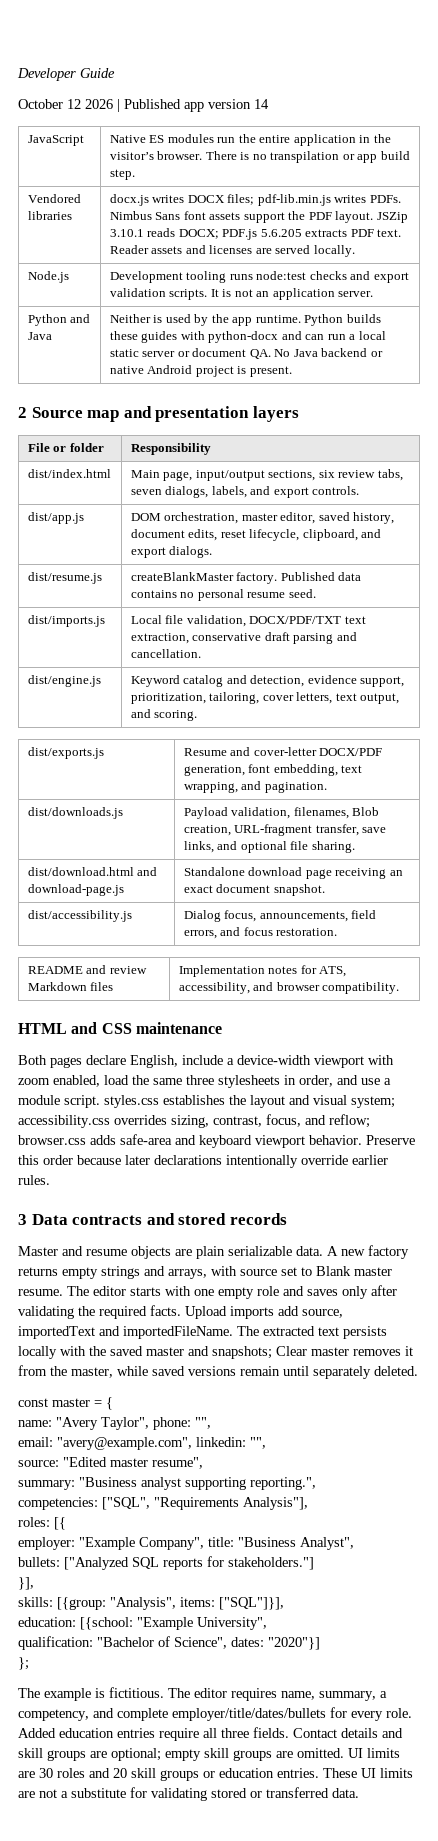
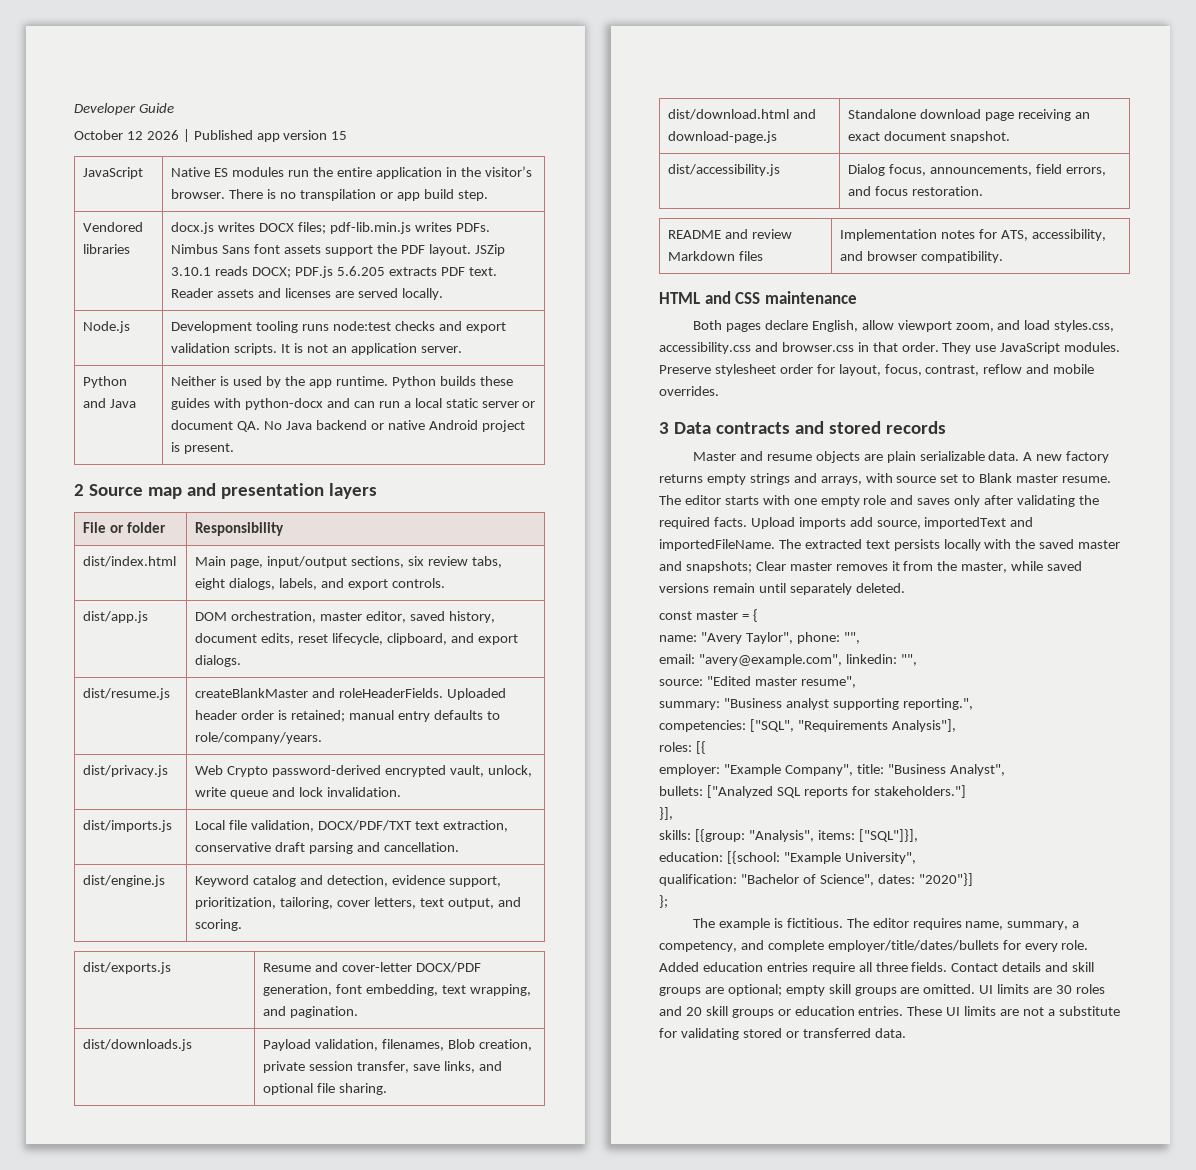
[254,99,269,109] 14 -> [331,131,348,140] 15
[130,489,162,495] seven -> [195,578,226,590] eight
[236,572,362,584] [130,589,316,601] factory. Published data contains no personal resume seed. -> [312,688,507,700] [195,710,500,722] [195,732,323,744] [83,765,169,777] [195,765,532,777] [195,787,401,799] and roleHeaderFields. Uploaded header order is retained; manual entry defaults to role/company/years. // dist/privacy.js | Web Crypto password-derived encrypted vault, unlock, write queue and lock invalidation.
[234,824,313,836] URL-fragment -> [263,1061,354,1073] private session
[182,1055,394,1068] [18,1075,391,1088] [18,1095,395,1108] [18,1114,370,1128] [18,1134,415,1148] [18,1155,388,1168] [18,1175,50,1185] include a device-width viewport with zoom enabled, load the same three stylesheets in order, and use a module script. styles.css establishes the layout and visual system; accessibility.css overrides sizing, contrast, focus, and reflow; browser.css adds safe-area and keyboard viewport behavior. Preserve this order because later declarations intentionally override earlier rules. -> [861,320,1115,332] [659,342,1121,354] [659,364,1095,376] [659,386,719,396] allow viewport zoom, and load styles.css, accessibility.css and browser.css in that order. They use JavaScript modules. Preserve stylesheet order for layout, focus, contrast, reflow and mobile overrides.

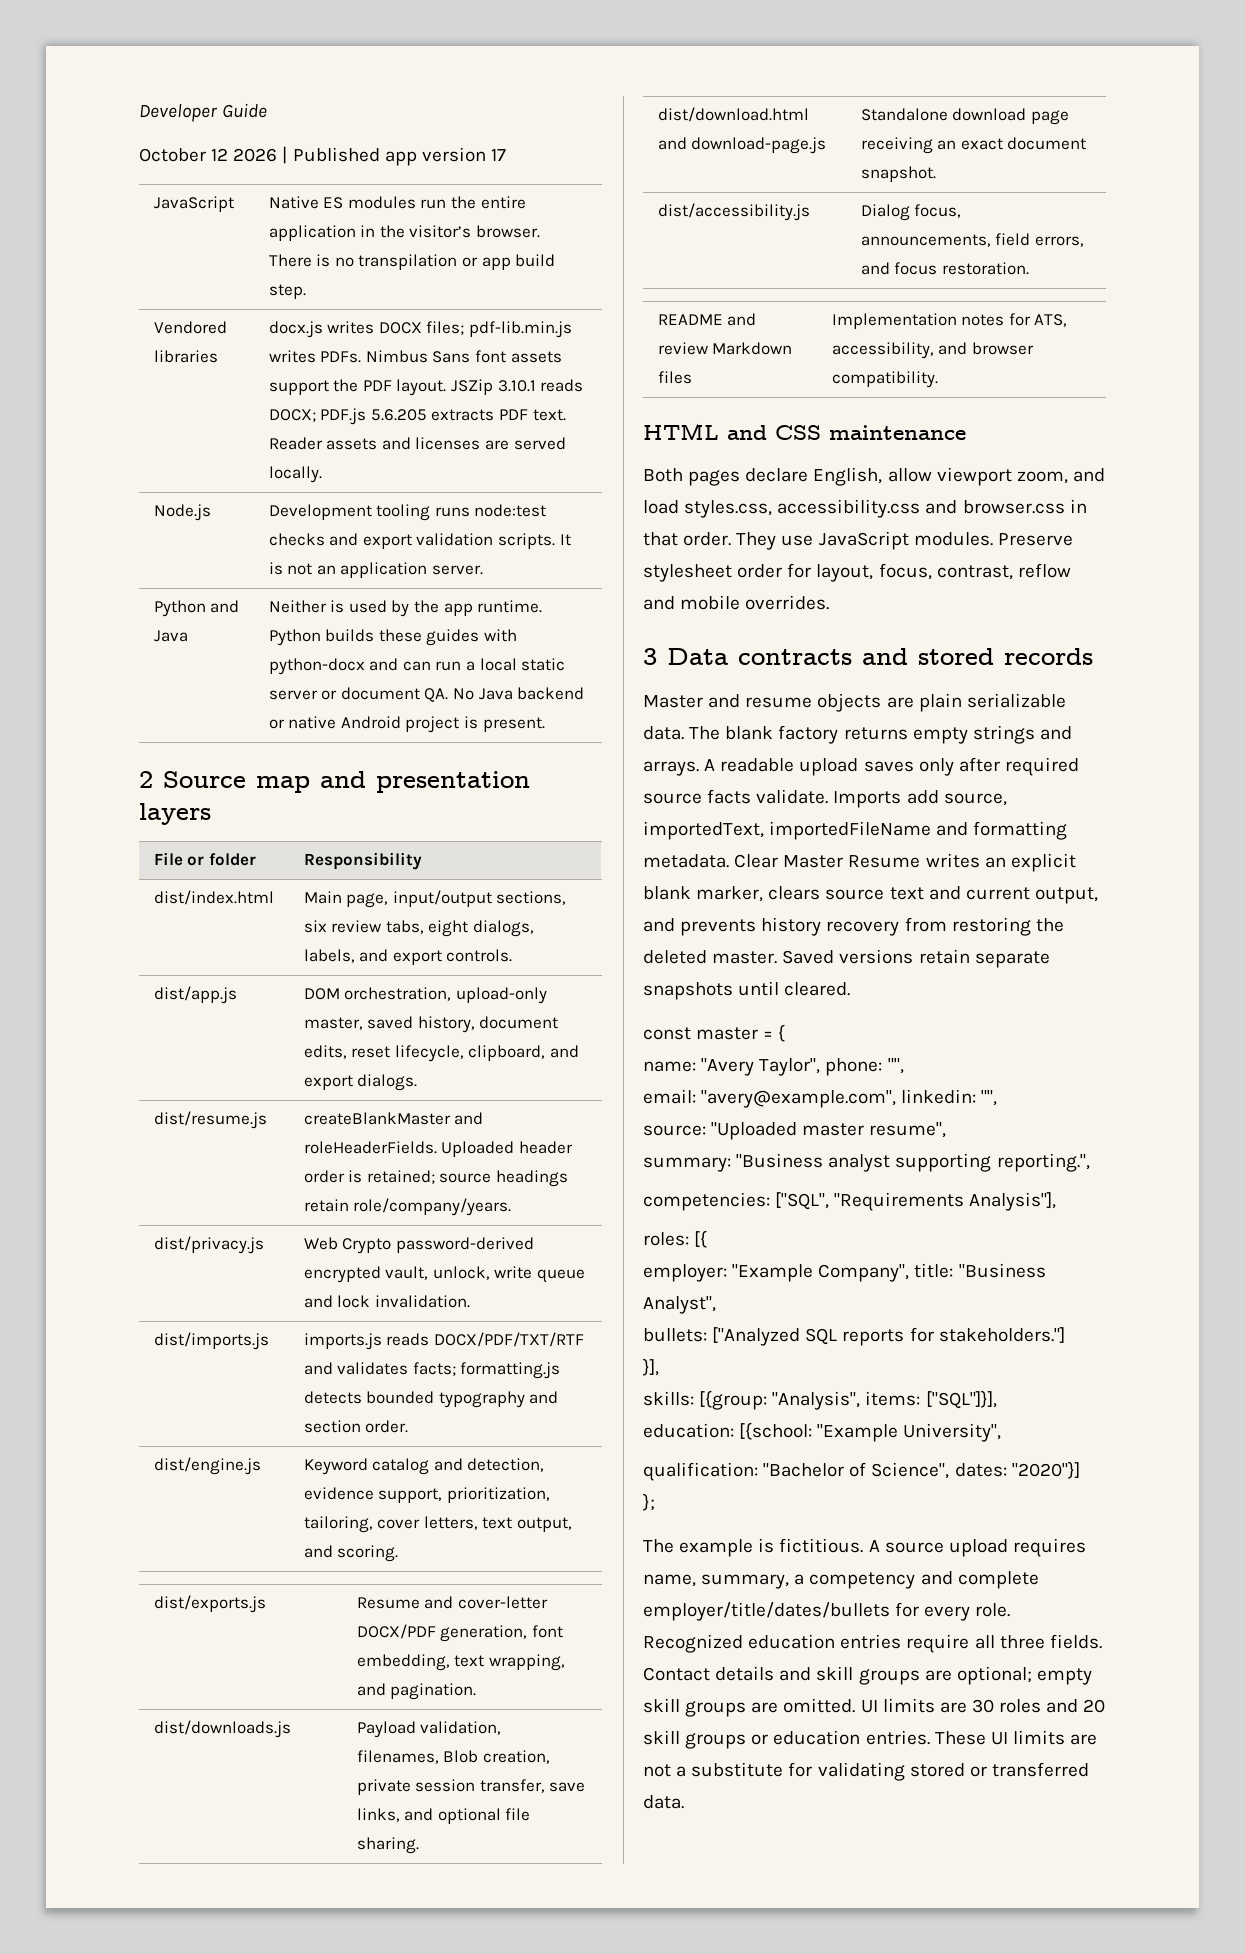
[331,131,348,140] 15 -> [490,149,506,161] 17
[320,611,407,623] master editor, -> [455,987,547,1004] [303,1017,363,1030] upload-only master,
[348,710,500,722] manual entry defaults to -> [439,1170,569,1187] [303,1199,349,1212] source headings retain
[195,820,508,832] [195,842,459,854] Local file validation, DOCX/PDF/TXT text extraction, conservative draft parsing and cancellation. -> [303,1332,584,1350] [303,1362,561,1379] [303,1391,559,1408] [303,1420,409,1433] imports.js reads DOCX/PDF/TXT/RTF and validates facts; formatting.js detects bounded typography and section order.
[1023,452,1063,461] A new -> [689,726,774,740] The blank
[820,473,1112,485] [659,495,1099,507] [659,517,1034,529] [659,539,1121,551] [659,561,1083,573] [659,583,905,595] arrays, with source set to Blank master resume. The editor starts with one empty role and saves only after validating the required facts. Upload imports add source, importedText and importedFileName. The extracted text persists locally with the saved master and snapshots; Clear master removes it from the master, while saved versions remain until separately deleted. -> [643,757,1079,776] [643,789,1007,808] [643,821,1068,840] [643,853,1076,872] [643,886,1098,904] [643,917,1064,936] [643,949,1050,968] [643,981,851,1000] arrays. A readable upload saves only after required source facts validate. Imports add source, importedText, importedFileName and formatting metadata. Clear Master Resume writes an explicit blank marker, clears source text and current output, and prevents history recovery from restoring the deleted master. Saved versions retain separate snapshots until cleared.
[706,676,751,686] "Edited -> [711,1122,798,1140] "Uploaded
[846,918,909,928] The editor -> [868,1539,1008,1557] A source upload
[659,941,737,952] competency, -> [809,1572,916,1589] competency
[659,962,699,972] Added -> [643,1634,743,1653] Recognized

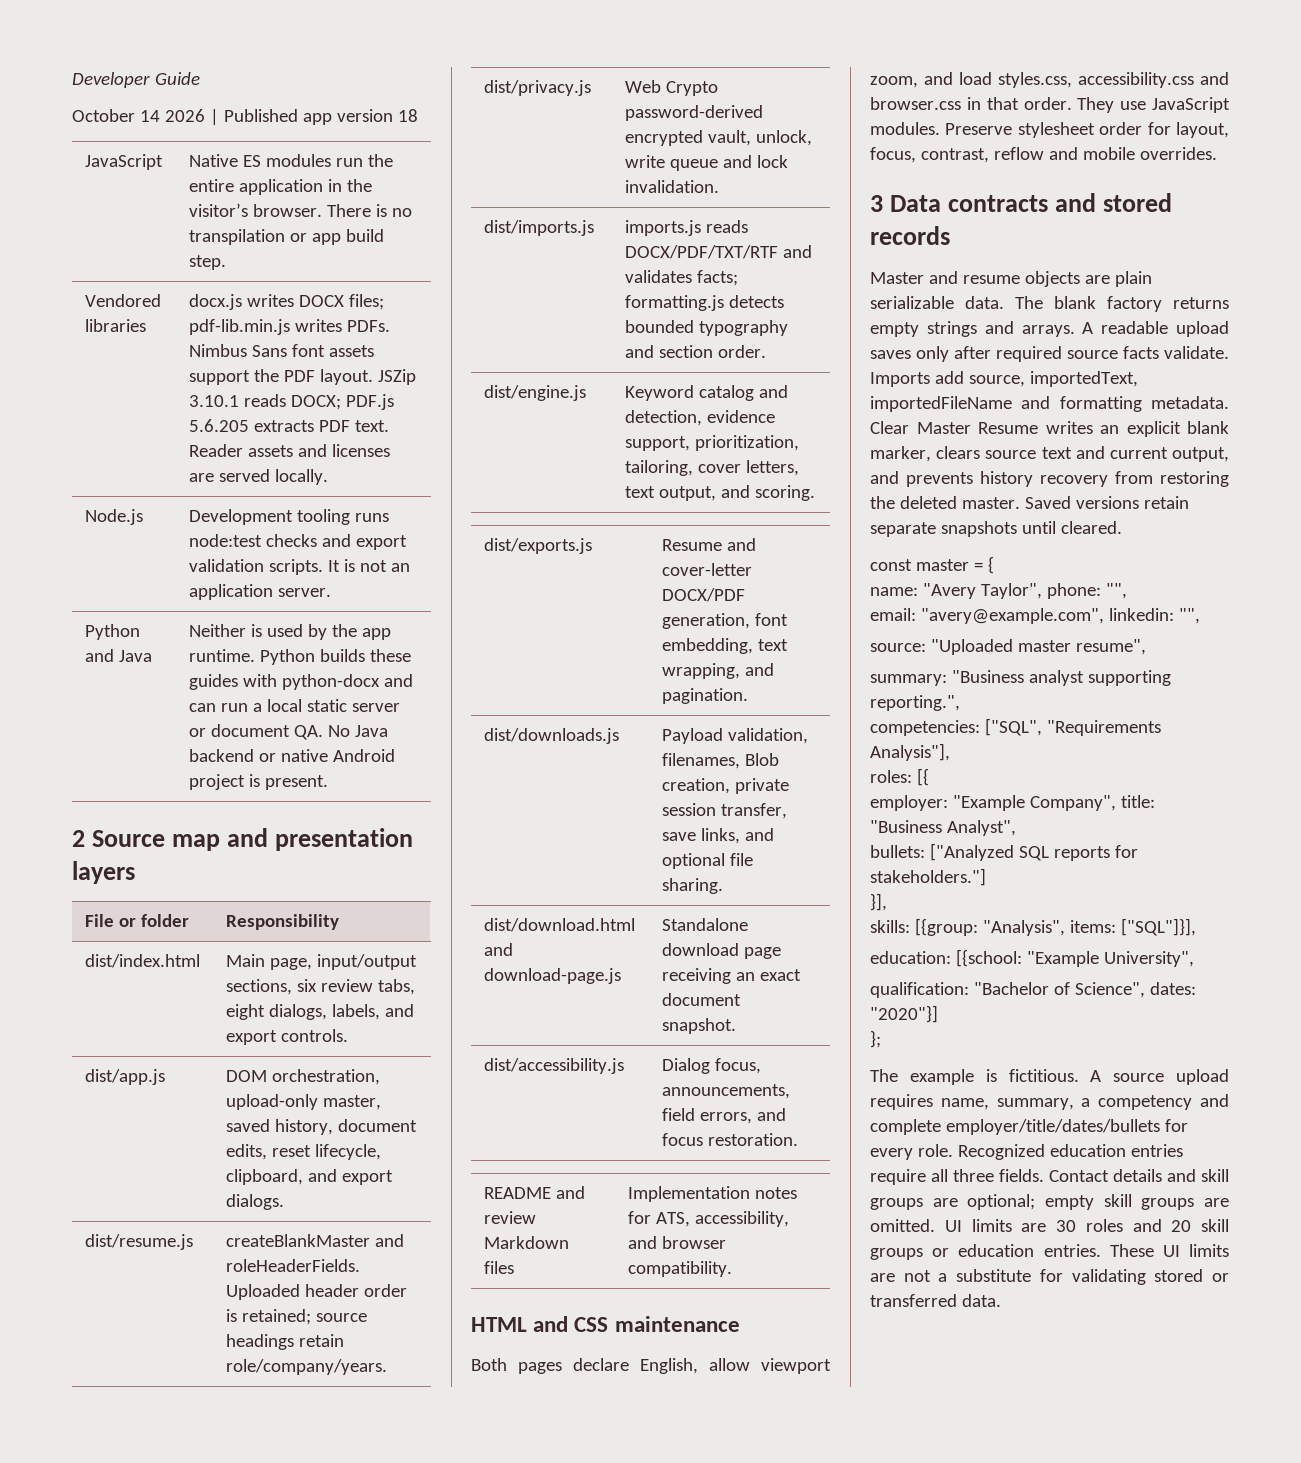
[211,148,229,161] 12 -> [139,110,160,122] 14
[490,149,506,161] 17 -> [397,109,418,122] 18

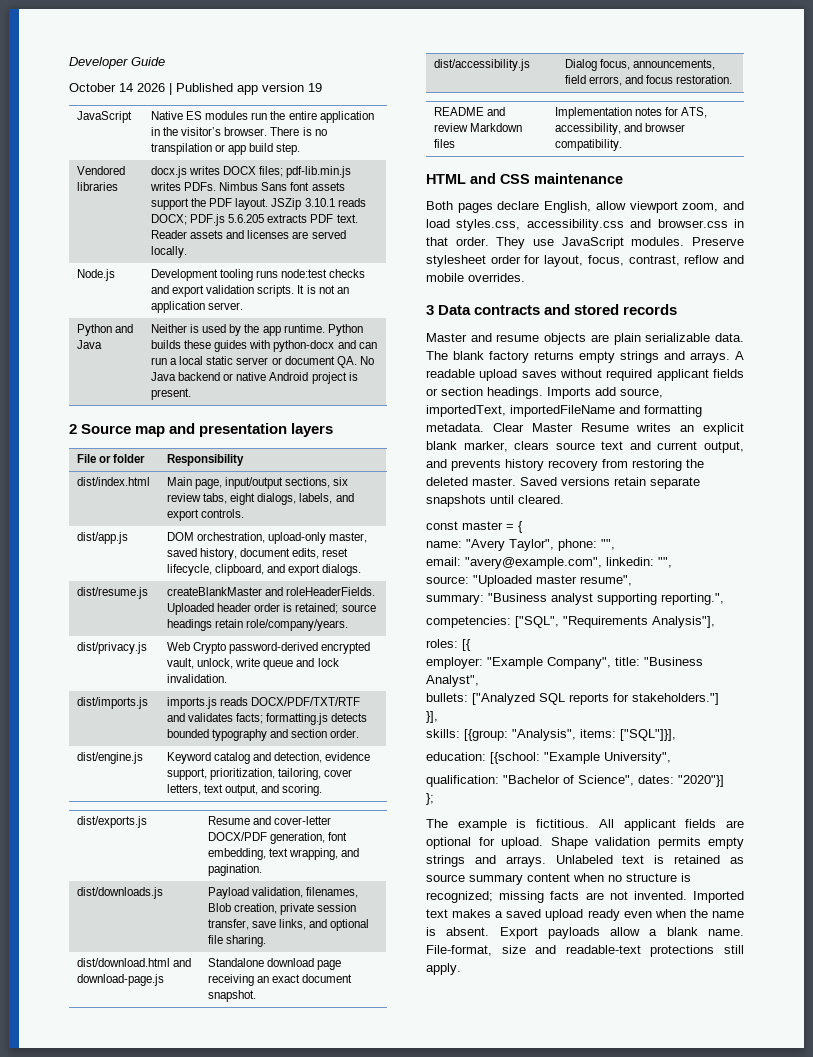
[397,109,418,122] 18 -> [308,83,322,92] 19
[916,346,1229,362] only after required source facts validate. -> [560,369,744,381] [426,387,543,399] without required applicant fields or section headings.
[1090,1069,1229,1085] [870,1094,1229,1110] [870,1119,1188,1135] [870,1144,1183,1160] [870,1169,1229,1185] [870,1194,1229,1210] [870,1219,1229,1232] [870,1244,1229,1260] [870,1269,1229,1285] [870,1294,1001,1307] A source upload requires name, summary, a competency and complete employer/title/dates/bullets for every role. Recognized education entries require all three fields. Contact details and skill groups are optional; empty skill groups are omitted. UI limits are 30 roles and 20 skill groups or education entries. These UI limits are not a substitute for validating stored or transferred data. -> [598,819,744,831] [426,837,744,849] [426,855,744,867] [426,873,691,885] [426,891,744,903] [426,909,744,921] [426,927,744,939] [426,945,744,957] [426,963,461,975] All applicant fields are optional for upload. Shape validation permits empty strings and arrays. Unlabeled text is retained as source summary content when no structure is recognized; missing facts are not invented. Imported text makes a saved upload ready even when the name is absent. Export payloads allow a blank name. File-format, size and readable-text protections still apply.

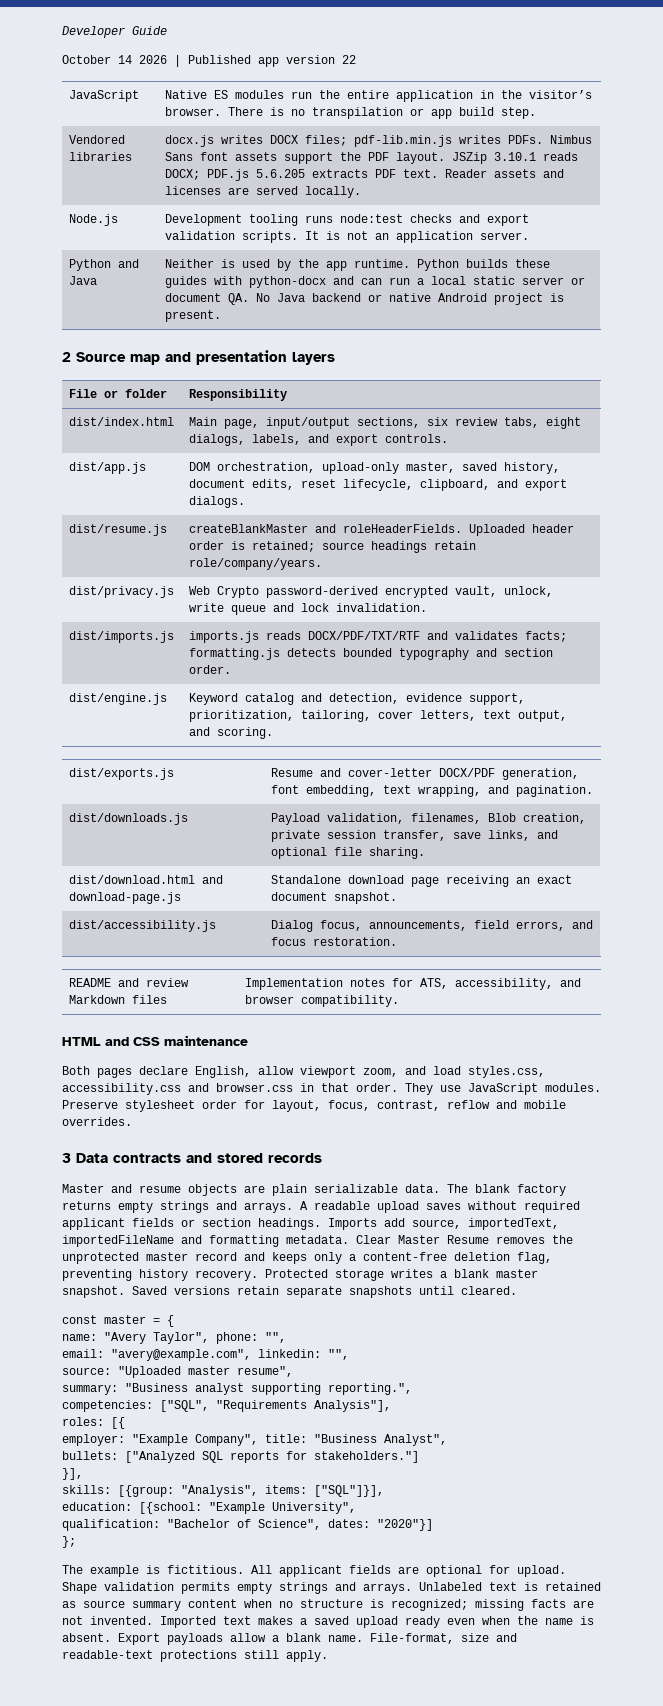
[308,83,322,92] 19 -> [342,55,356,64] 22
[636,423,744,435] [426,441,744,453] [426,459,704,471] [426,477,516,486] writes an explicit blank marker, clears source text and current output, and prevents history recovery from restoring the deleted master. -> [496,1235,573,1244] [62,1252,552,1264] [62,1269,538,1281] [62,1286,125,1298] removes the unprotected master record and keeps only a content-free deletion flag, preventing history recovery. Protected storage writes a blank master snapshot.

